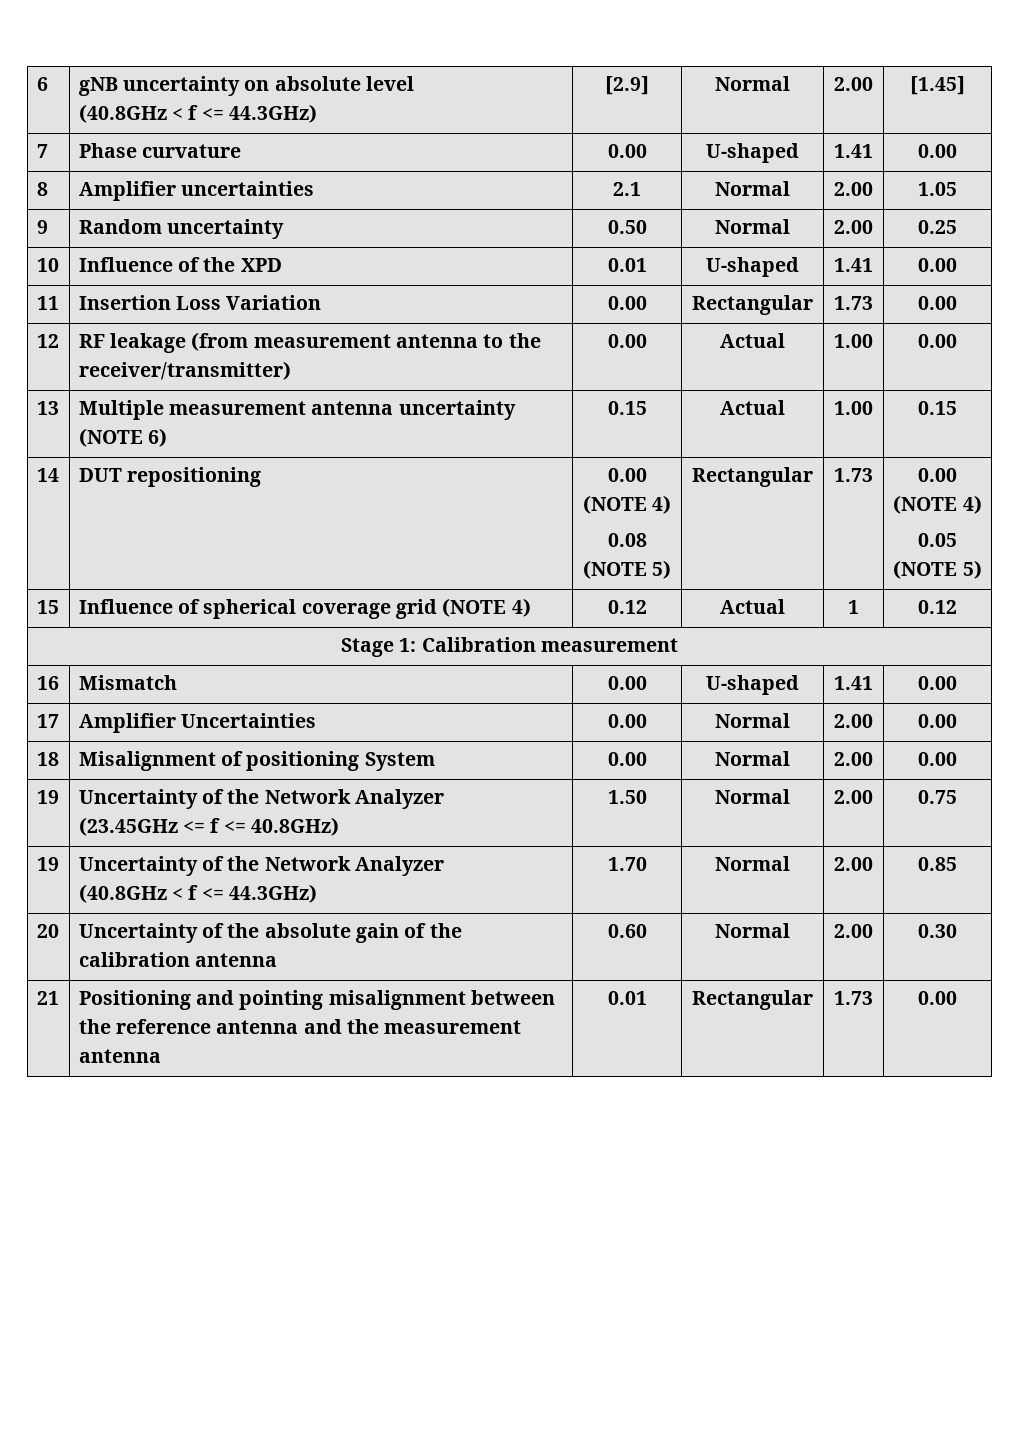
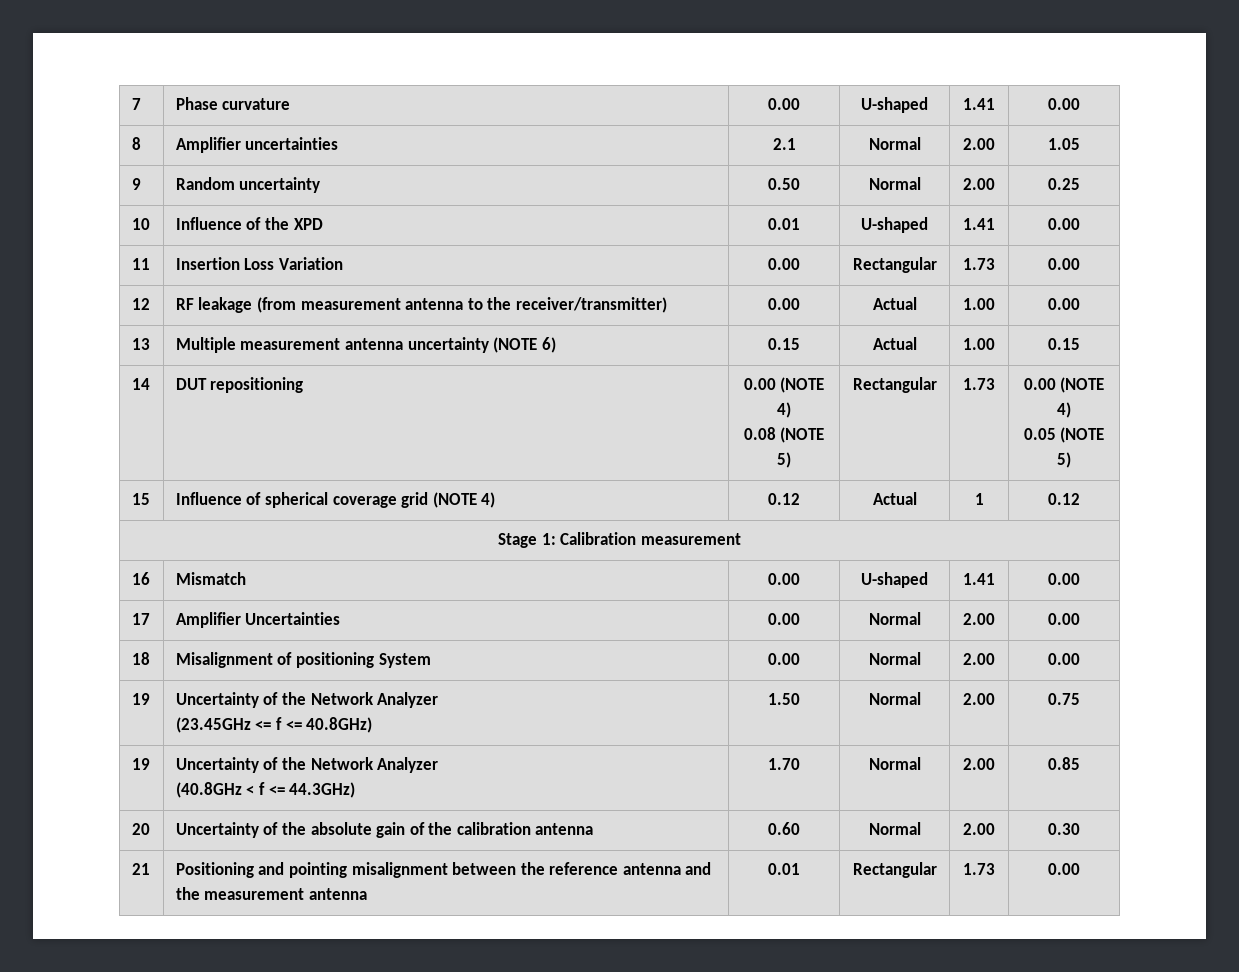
[36,77,48,91] [78,76,415,96] [78,104,318,123] [605,76,649,95] [715,76,790,91] [834,77,873,91] [910,76,965,95] 6 | gNB uncertainty on absolute level // (40.8GHz < f <= 44.3GHz) | [2.9] | Normal | 2.00 | [1.45] // -> (131, 104) none

